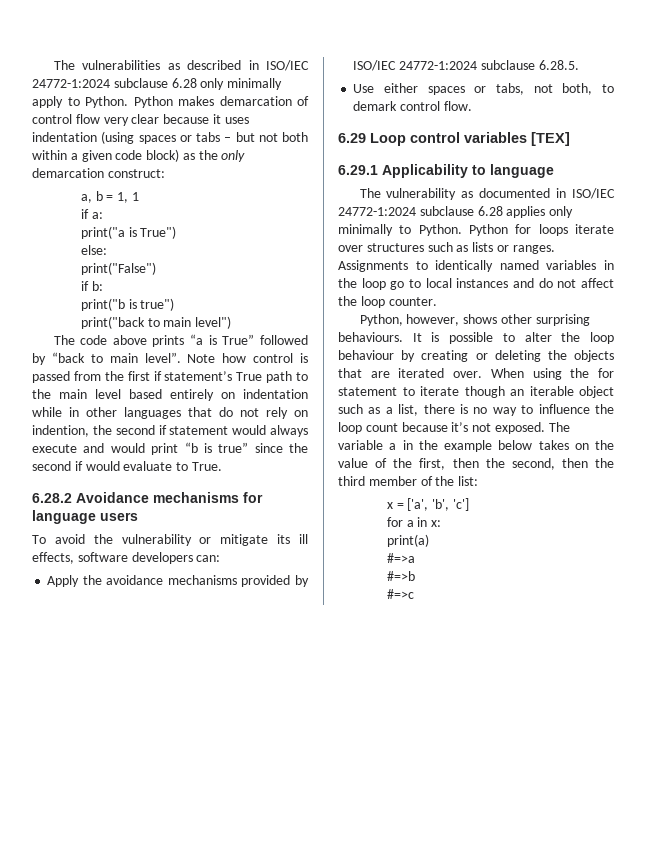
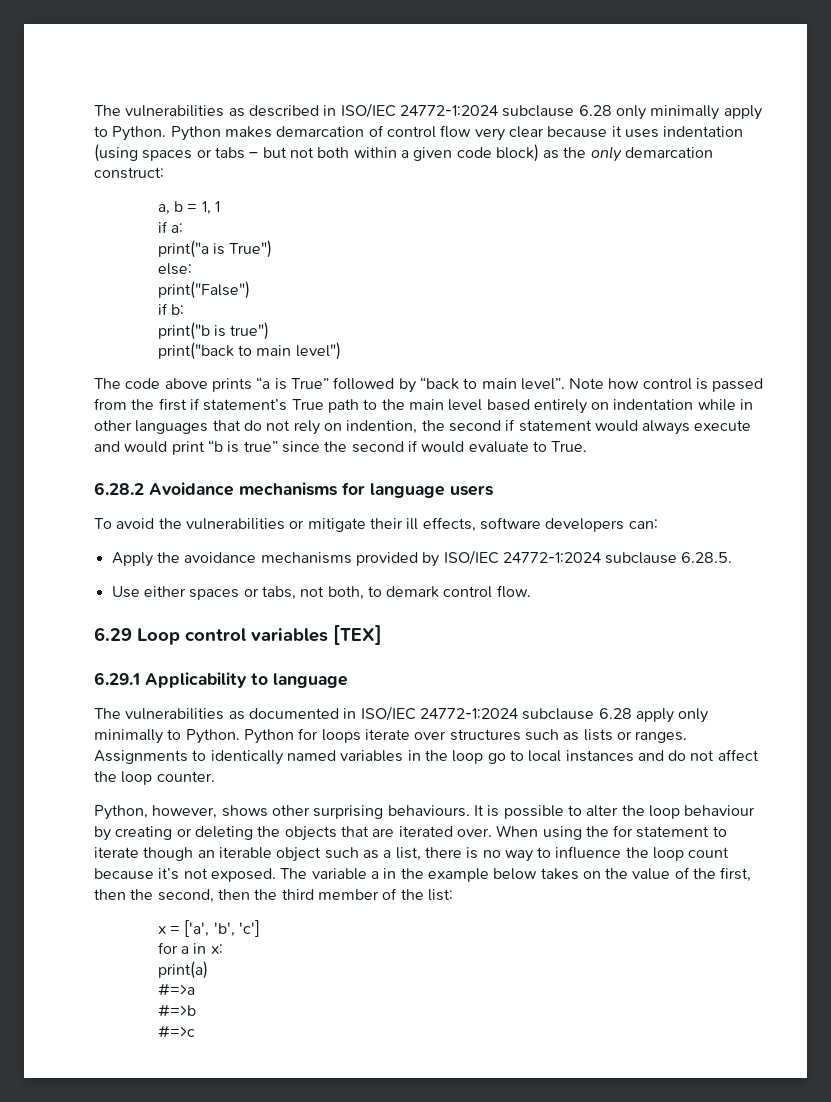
[121,534,192,546] vulnerability -> [185,518,285,530] vulnerabilities
[277,534,291,544] its -> [369,518,403,529] their
[386,188,457,200] vulnerability -> [125,708,225,720] vulnerabilities
[506,206,546,218] applies -> [635,708,674,723] apply

